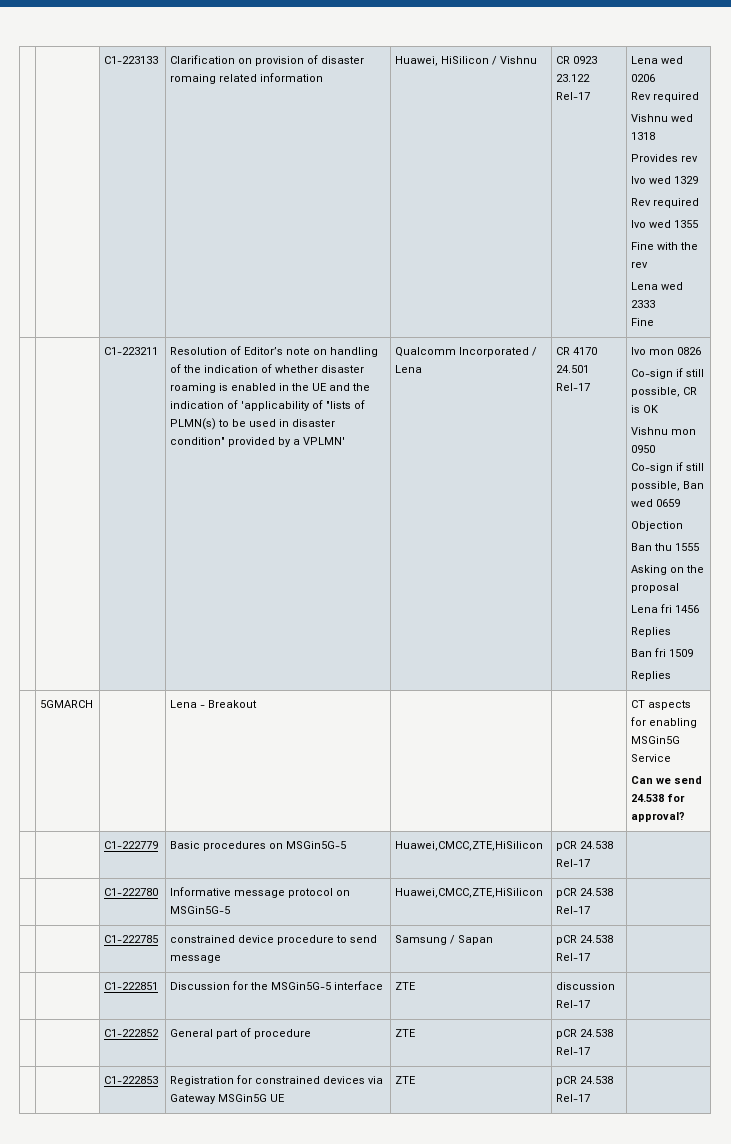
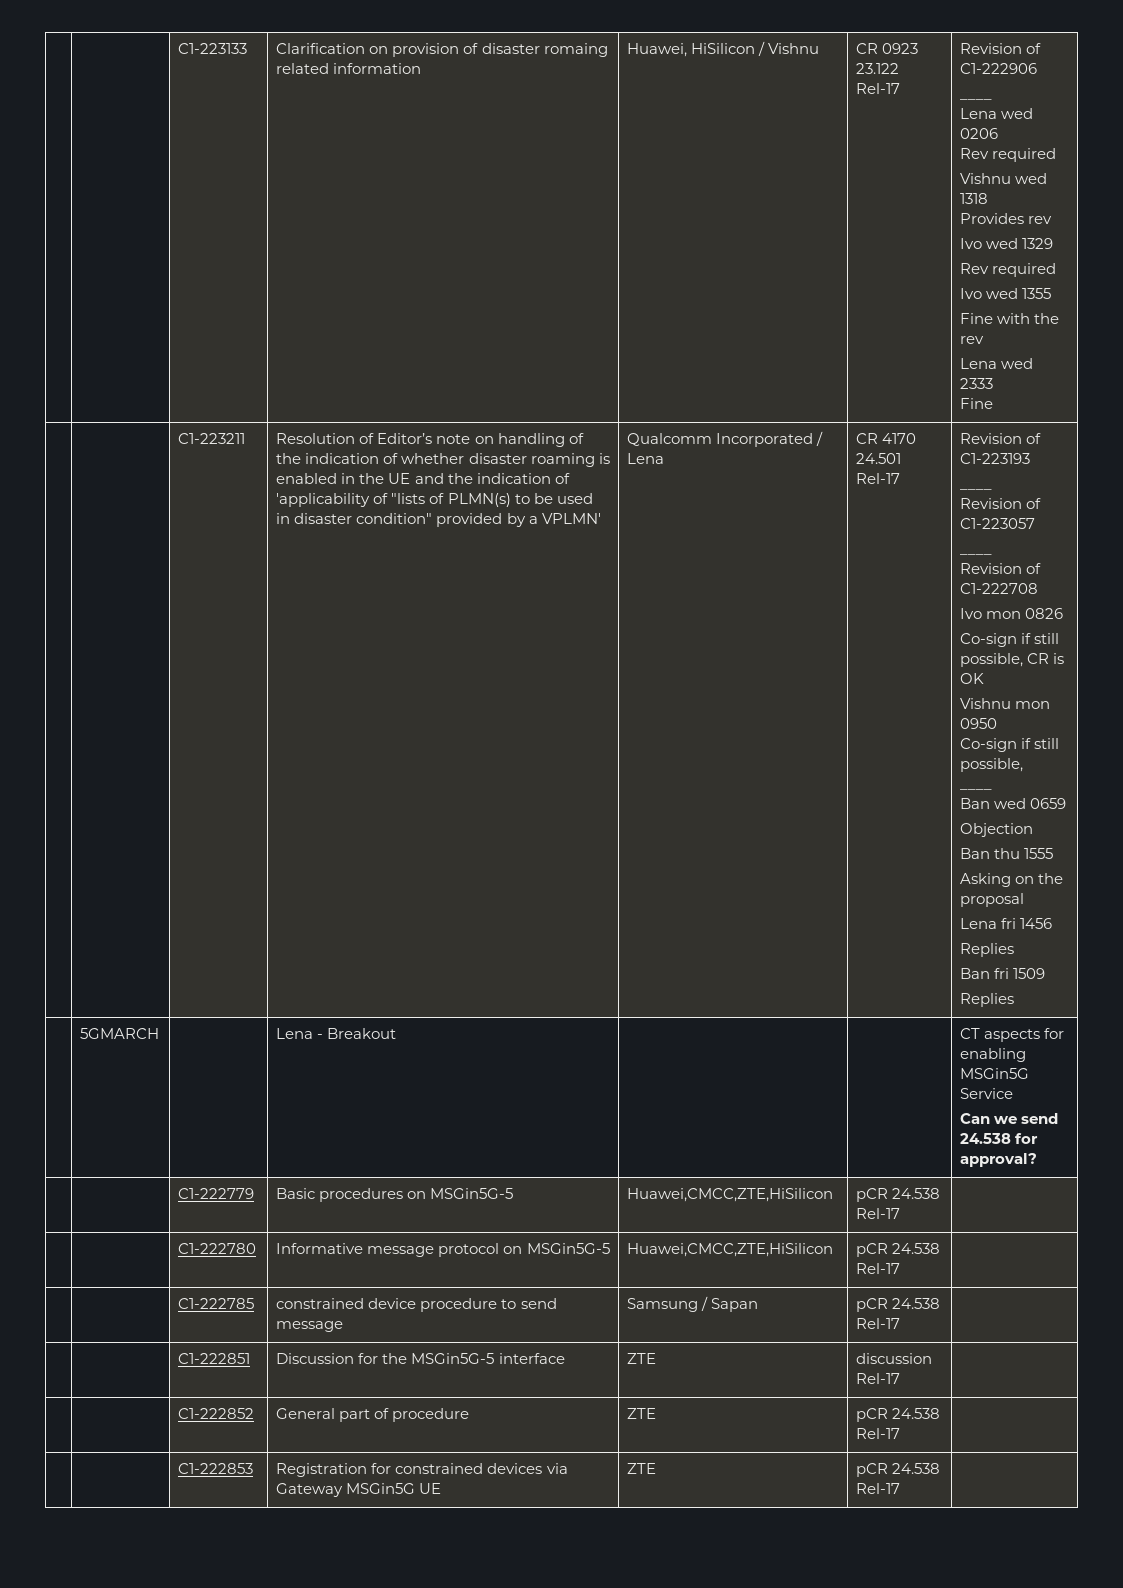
(591, 96) none -> [960,43,1042,54] [960,63,1038,74] [960,99,993,100] Revision of C1-222906 // ____ //
(591, 387) none -> [960,433,1042,444] [960,453,1031,464] [960,489,993,490] [960,498,1042,509] [960,518,1036,529] [960,554,993,555] [960,563,1042,574] [960,583,1039,594] Revision of C1-223193 // ____ // Revision of C1-223057 // ____ // Revision of C1-222708 //
(681, 486) none -> [960,789,993,790] // ____ //

